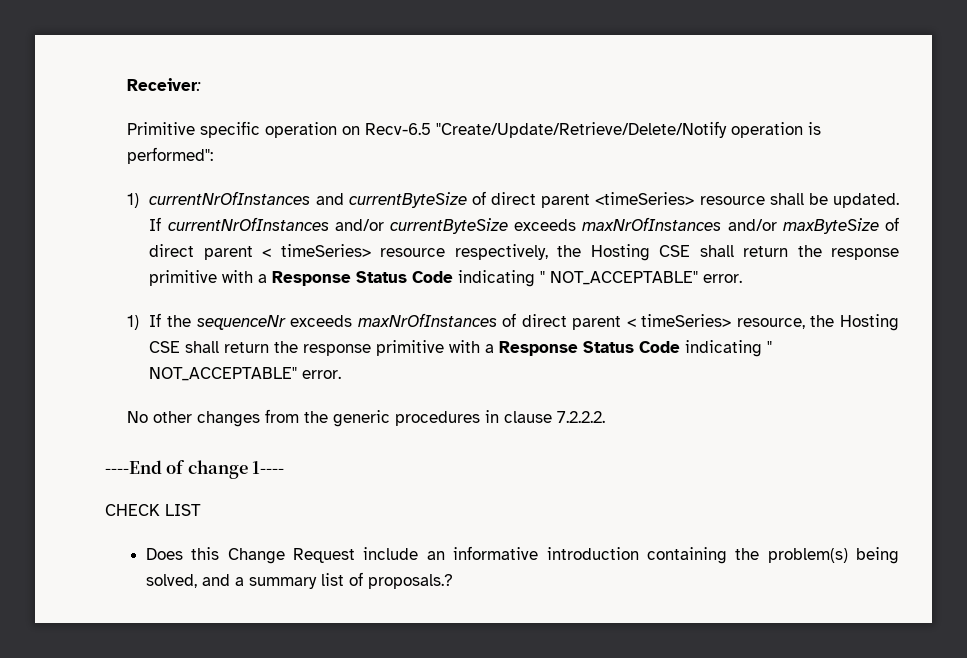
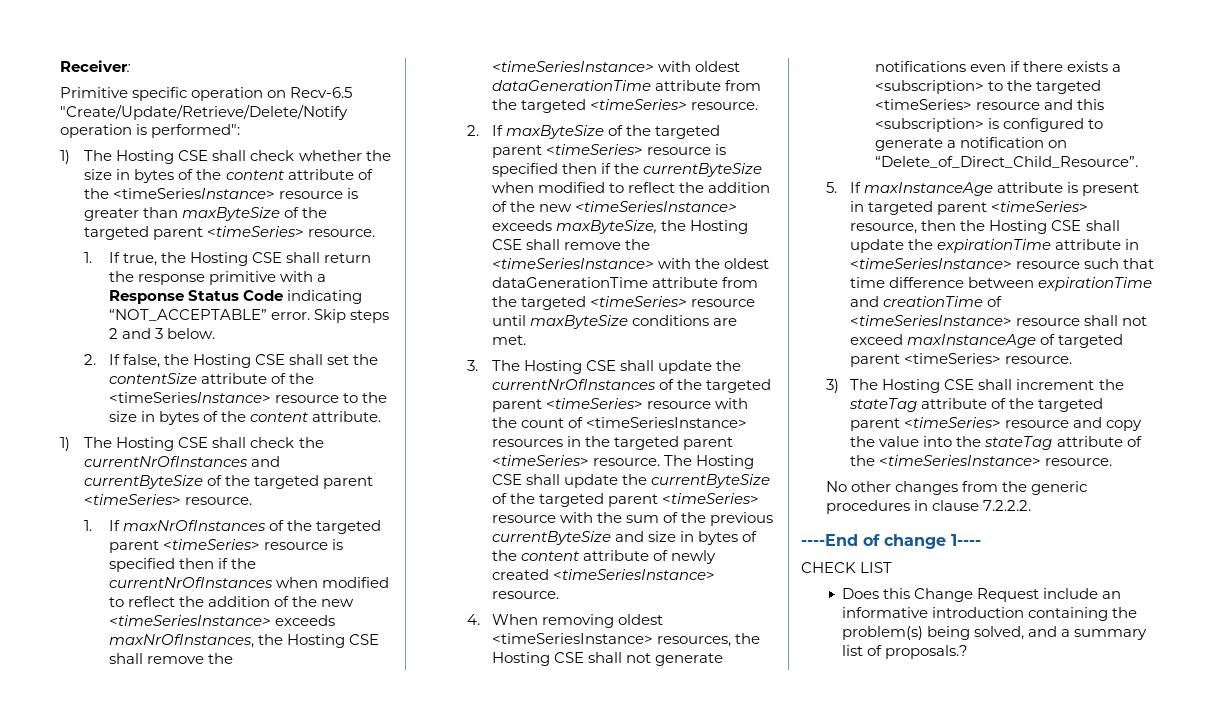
[149,191,899,208] [149,217,899,234] [149,244,548,260] currentNrOfInstances and currentByteSize of direct parent <timeSeries> resource shall be updated. If currentNrOfInstances and/or currentByteSize exceeds maxNrOfInstances and/or maxByteSize of direct parent < timeSeries> resource respectively, -> [84,150,391,164] [84,169,373,183] [84,188,359,199] [84,207,328,221] [84,226,376,240] [84,252,157,266] The Hosting CSE shall check whether the size in bytes of the content attribute of the <timeSeriesInstance> resource is greater than maxByteSize of the targeted parent <timeSeries> resource. // 1. If true,
[540,271,743,285] [127,313,900,331] [149,340,773,357] [149,367,342,381] " NOT_ACCEPTABLE" error. // 1) If the sequenceNr exceeds maxNrOfInstances of direct parent < timeSeries> resource, the Hosting CSE shall return the response primitive with a Response Status Code indicating " NOT_ACCEPTABLE" error. -> [108,309,390,323] [108,328,216,339] [84,354,379,368] [108,373,315,384] [108,392,388,403] [108,411,382,425] [59,437,324,451] [84,456,281,467] [84,475,374,489] [84,494,253,505] [84,520,382,534] [108,539,344,553] [108,558,257,572] [108,577,390,588] [108,596,355,607] [108,615,335,626] [108,634,380,648] [108,653,234,664] [491,61,741,72] [491,80,762,91] [491,99,759,113] [467,125,721,139] [491,144,727,158] [491,163,763,177] [491,182,771,193] [491,201,738,212] [491,220,749,234] [491,239,651,250] [491,258,770,269] [491,277,759,288] [491,296,756,310] [491,315,738,329] [491,335,526,345] [467,360,742,374] [491,379,772,393] [491,398,749,412] [491,417,748,428] [491,436,734,450] [491,455,755,469] [491,474,771,488] [491,493,760,507] [491,512,774,526] [491,531,758,545] [491,550,717,564] [491,569,715,580] [491,591,559,599] [467,614,664,628] [491,633,761,647] [491,652,724,666] [874,61,1122,72] [874,80,1102,94] [874,99,1105,110] [874,118,1104,132] [874,137,1068,151] [874,156,1138,168] [825,182,1140,196] [850,201,1089,215] [850,220,1120,234] [850,239,1140,253] [850,258,1155,269] [850,277,1153,291] [850,296,1003,307] [850,315,1148,326] [850,334,1124,348] [850,353,1073,367] [825,379,1124,393] [849,398,1104,412] [850,417,1143,431] [850,436,1142,450] [850,455,1113,466] “NOT_ACCEPTABLE” error. Skip steps 2 and 3 below. // 2. If false, the Hosting CSE shall set the contentSize attribute of the <timeSeriesInstance> resource to the size in bytes of the content attribute. // 1) The Hosting CSE shall check the currentNrOfInstances and currentByteSize of the targeted parent <timeSeries> resource. // 1. If maxNrOfInstances of the targeted parent <timeSeries> resource is specified then if the currentNrOfInstances when modified to reflect the addition of the new <timeSeriesInstance> exceeds maxNrOfInstances, the Hosting CSE shall remove the <timeSeriesInstance> with oldest dataGenerationTime attribute from the targeted <timeSeries> resource. // 2. If maxByteSize of the targeted parent <timeSeries> resource is specified then if the currentByteSize when modified to reflect the addition of the new <timeSeriesInstance> exceeds maxByteSize, the Hosting CSE shall remove the <timeSeriesInstance> with the oldest dataGenerationTime attribute from the targeted <timeSeries> resource until maxByteSize conditions are met. // 3. The Hosting CSE shall update the currentNrOfInstances of the targeted parent <timeSeries> resource with the count of <timeSeriesInstance> resources in the targeted parent <timeSeries> resource. The Hosting CSE shall update the currentByteSize of the targeted parent <timeSeries> resource with the sum of the previous currentByteSize and size in bytes of the content attribute of newly created <timeSeriesInstance> resource. // 4. When removing oldest <timeSeriesInstance> resources, the Hosting CSE shall not generate notifications even if there exists a <subscription> to the targeted <timeSeries> resource and this <subscription> is configured to generate a notification on “Delete_of_Direct_Child_Resource”. // 5. If maxInstanceAge attribute is present in targeted parent <timeSeries> resource, then the Hosting CSE shall update the expirationTime attribute in <timeSeriesInstance> resource such that time difference between expirationTime and creationTime of <timeSeriesInstance> resource shall not exceed maxInstanceAge of targeted parent <timeSeries> resource. // 3) The Hosting CSE shall increment the stateTag attribute of the targeted parent <timeSeries> resource and copy the value into the stateTag attribute of the <timeSeriesInstance> resource.

